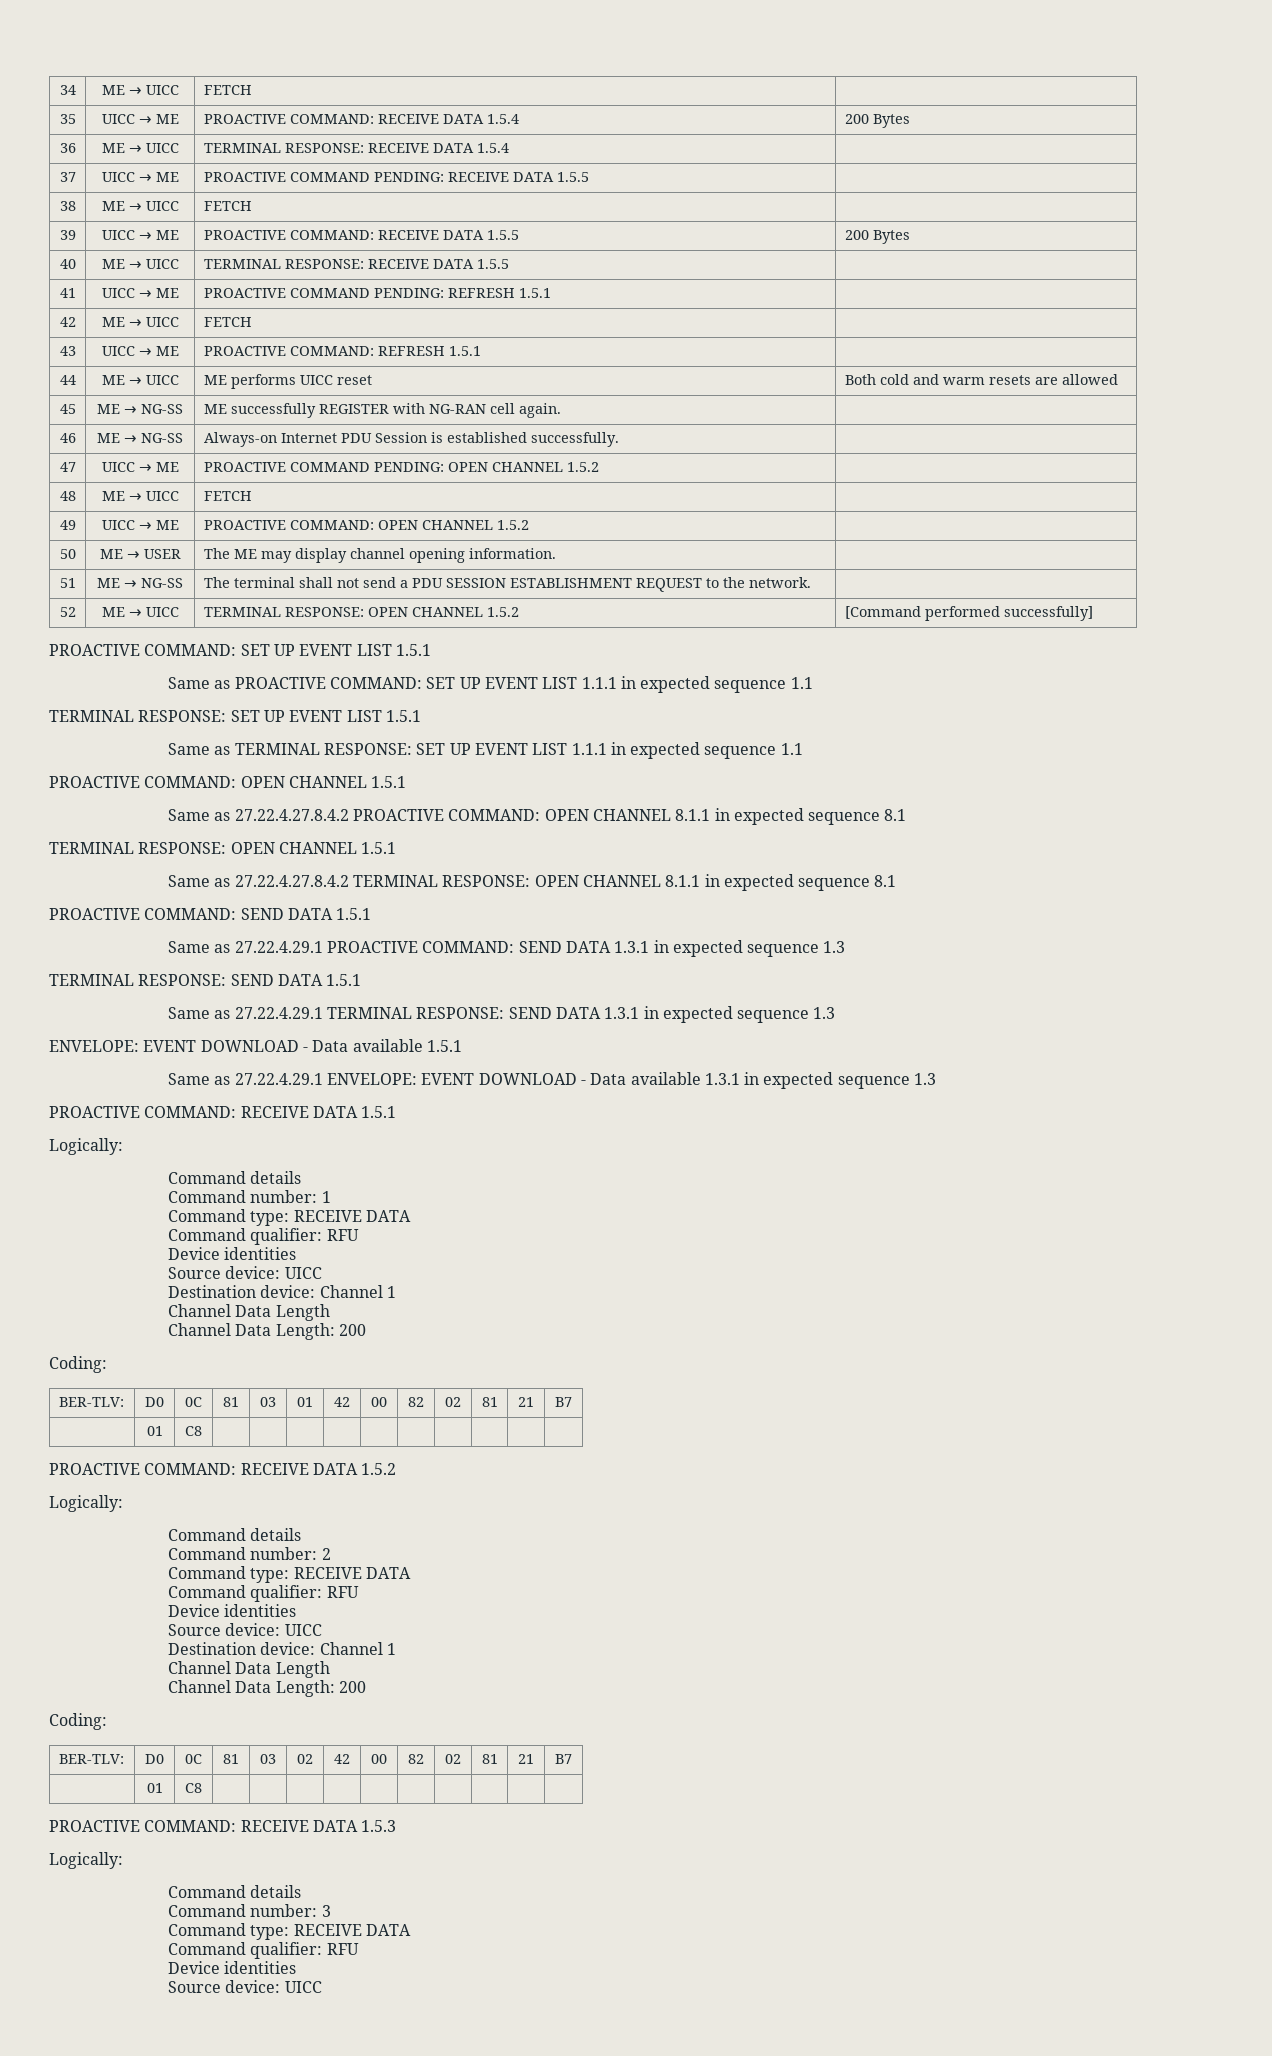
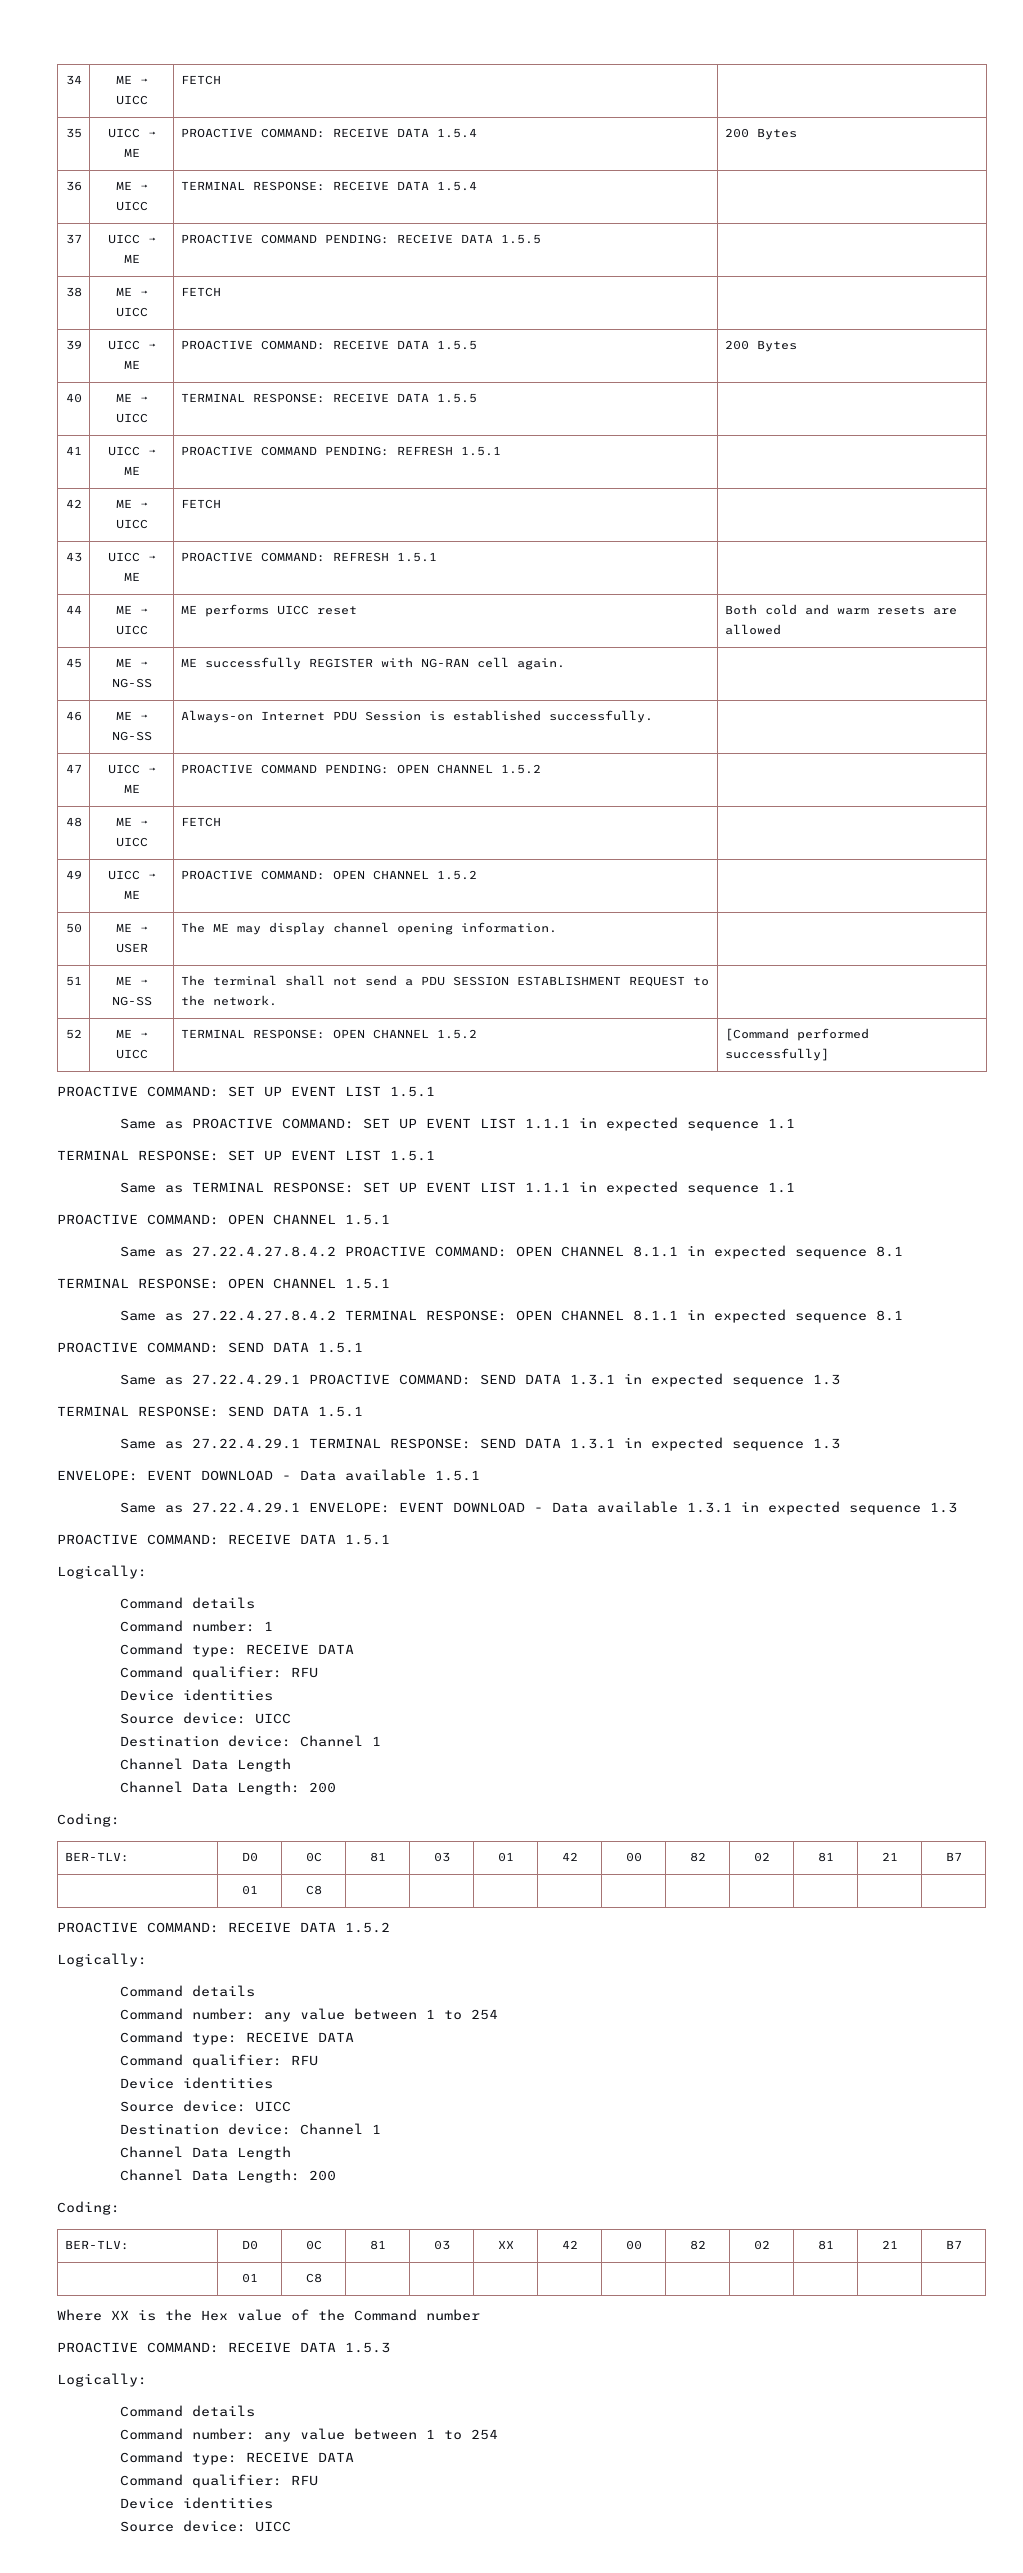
[321,1548,331,1560] 2 -> [263,2008,498,2022] any value between 1 to 254
[297,1754,313,1764] [334,1754,350,1764] [371,1754,387,1764] [408,1754,424,1764] [445,1754,461,1764] [481,1754,498,1764] [518,1754,534,1764] [555,1754,572,1764] [146,1783,163,1793] [185,1783,202,1793] 02 | 42 | 00 | 82 | 02 | 81 | 21 | B7 // | 01 | C8 | | | | | | | | | | -> [497,2240,514,2249] [561,2240,578,2249] [625,2240,642,2250] [689,2240,706,2250] [753,2240,770,2250] [817,2240,834,2250] [881,2240,898,2249] [945,2240,962,2249] [241,2273,258,2283] [305,2273,322,2283] [57,2309,480,2321] XX | 42 | 00 | 82 | 02 | 81 | 21 | B7 // | 01 | C8 | | | | | | | | | | // Where XX is the Hex value of the Command number
[321,1905,331,1917] 3 -> [263,2428,498,2442] any value between 1 to 254

